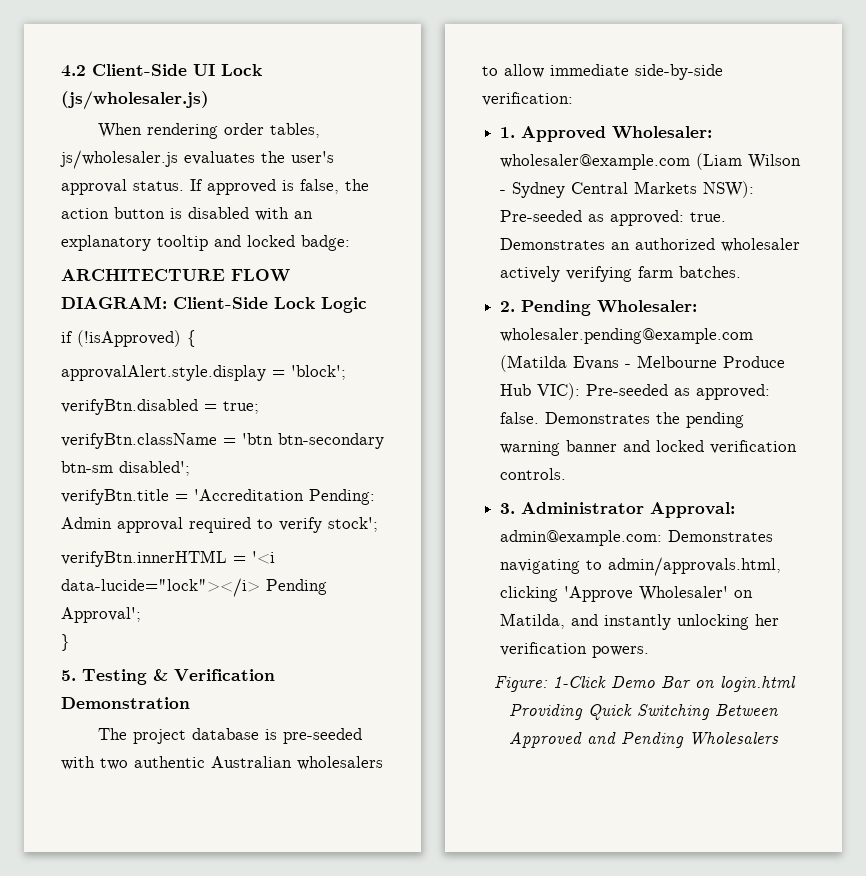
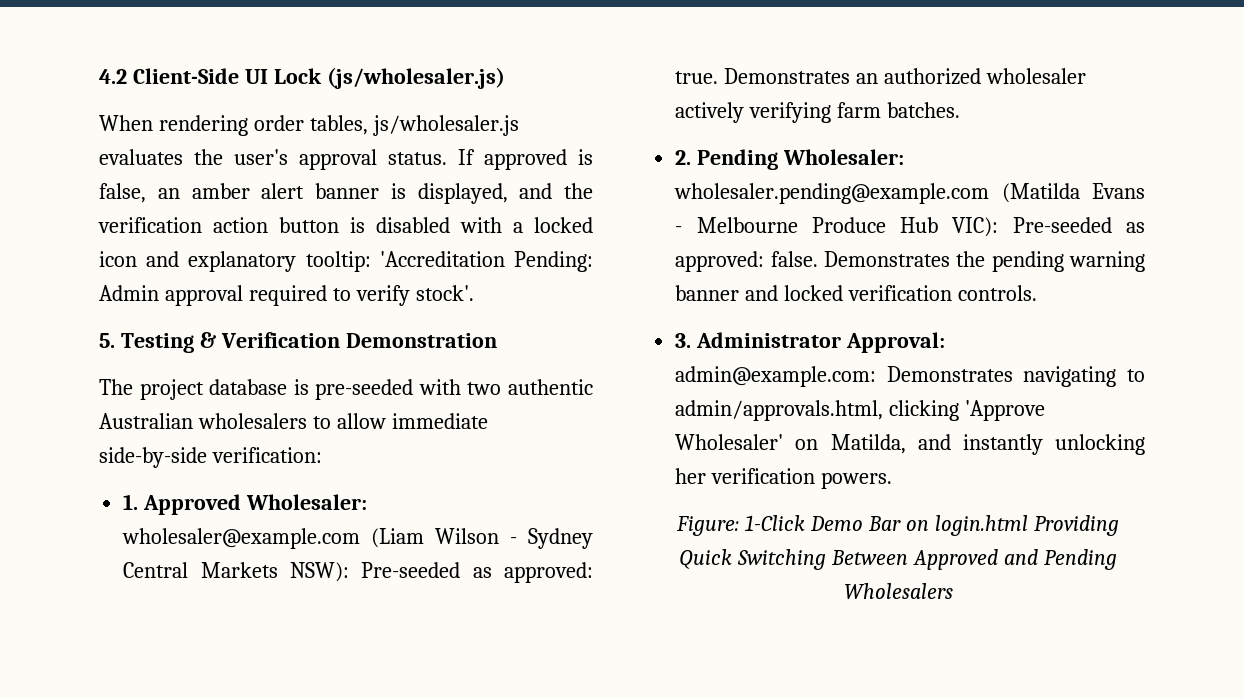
[345,179,369,191] the -> [157,183,593,204] [98,217,202,233] an amber alert banner is displayed, and the verification
[294,211,313,219] [61,235,350,251] [61,269,290,282] [61,296,367,313] [61,330,196,347] [61,365,346,381] [61,399,259,415] [61,433,384,449] [61,461,190,476] [61,489,188,505] an explanatory tooltip and locked badge: // ARCHITECTURE FLOW DIAGRAM: Client-Side Lock Logic // if (!isApproved) { // approvalAlert.style.display = 'block'; // verifyBtn.disabled = true; // verifyBtn.className = 'btn btn-secondary btn-sm disabled'; // verifyBtn.title = -> [513,217,593,233] [99,251,371,272] a locked icon and explanatory tooltip:
[328,517,378,532] [61,550,275,567] [61,578,327,597] [61,607,141,623] [61,634,70,651] stock'; // verifyBtn.innerHTML = '<i data-lucide="lock"></i> Pending Approval'; // } -> [415,285,474,301] stock'.

